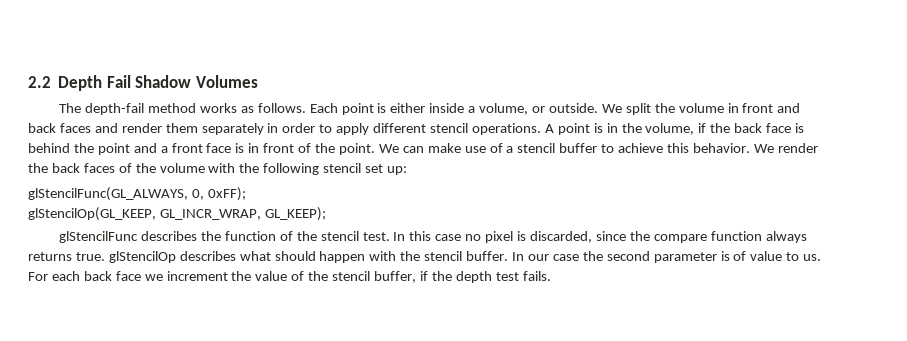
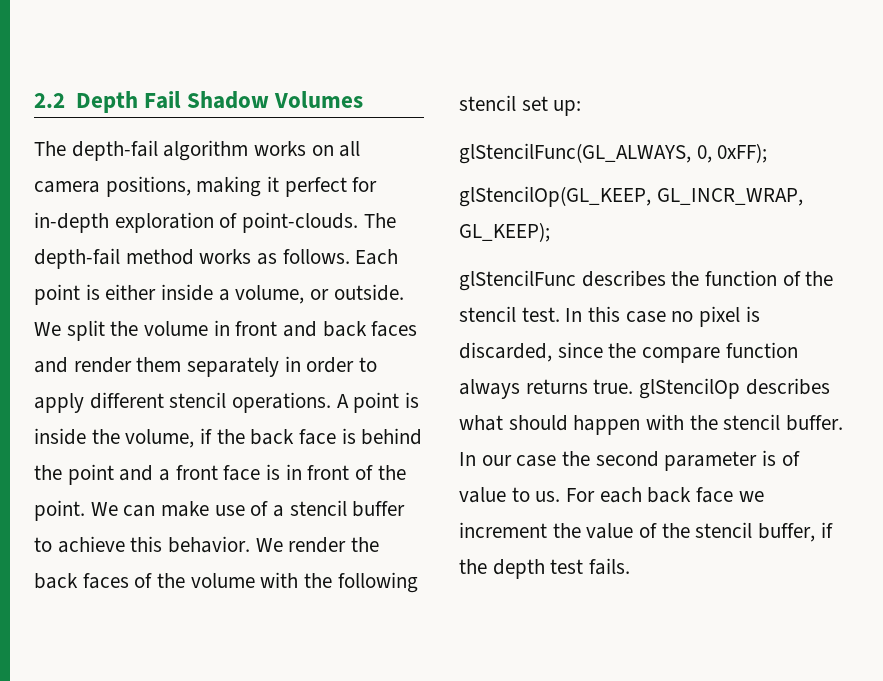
(145, 109) none -> [163,140,361,161] [34,176,378,197] [34,212,396,233] [34,248,120,269] algorithm works on all camera positions, making it perfect for in-depth exploration of point-clouds. The depth-fail
[606,123,618,133] in -> [34,428,86,445] inside

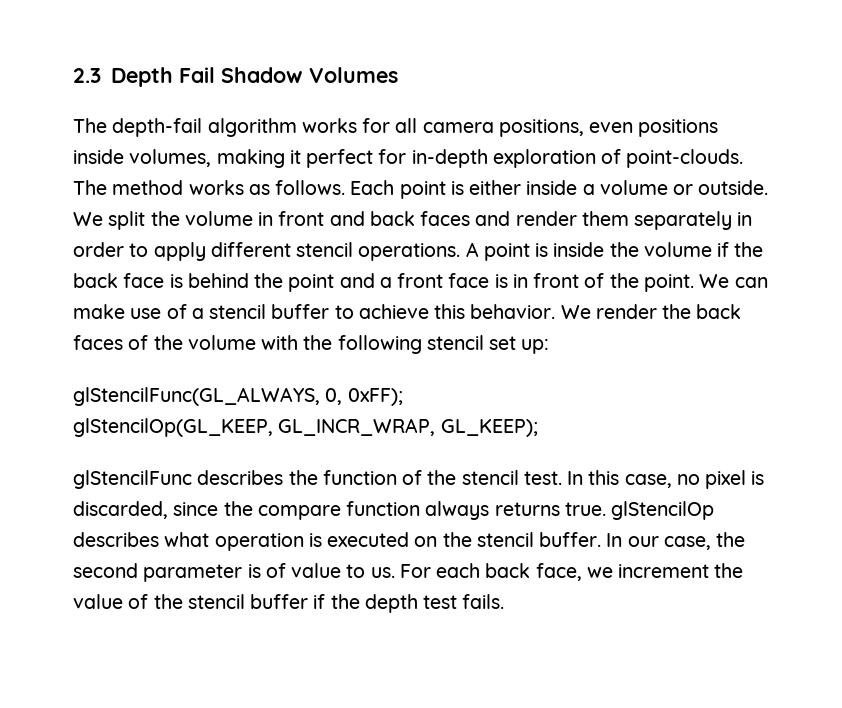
[34,93,65,108] 2.2 -> [73,68,101,83] 2.3
[311,145,334,156] on -> [362,118,391,133] for
(191, 186) none -> [589,119,719,137] [73,149,212,167] even positions inside volumes,
[34,248,120,269] depth-fail -> (107, 187) none
[235,285,305,304] volume, -> [599,180,668,195] volume
[125,429,195,448] volume, -> [643,242,712,257] volume
[625,311,666,323] case -> [624,474,672,488] case,
[508,414,685,435] should happen with -> [214,532,438,551] operation is executed on
[516,455,557,467] case -> [663,536,711,550] case,
[696,487,734,503] face -> [535,563,582,581] face,
[758,523,816,542] buffer, -> [250,594,309,609] buffer

